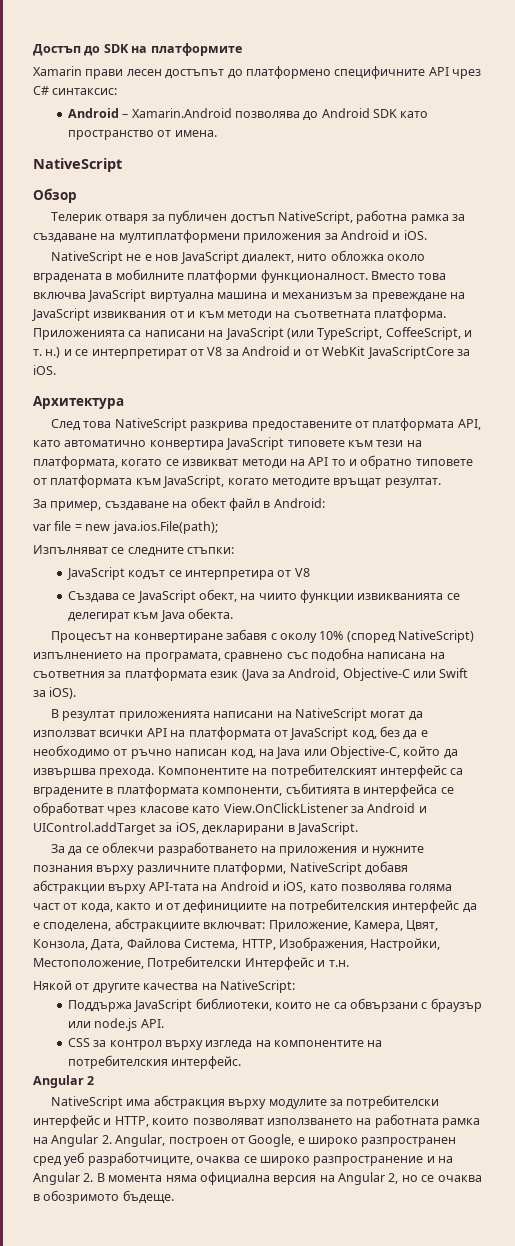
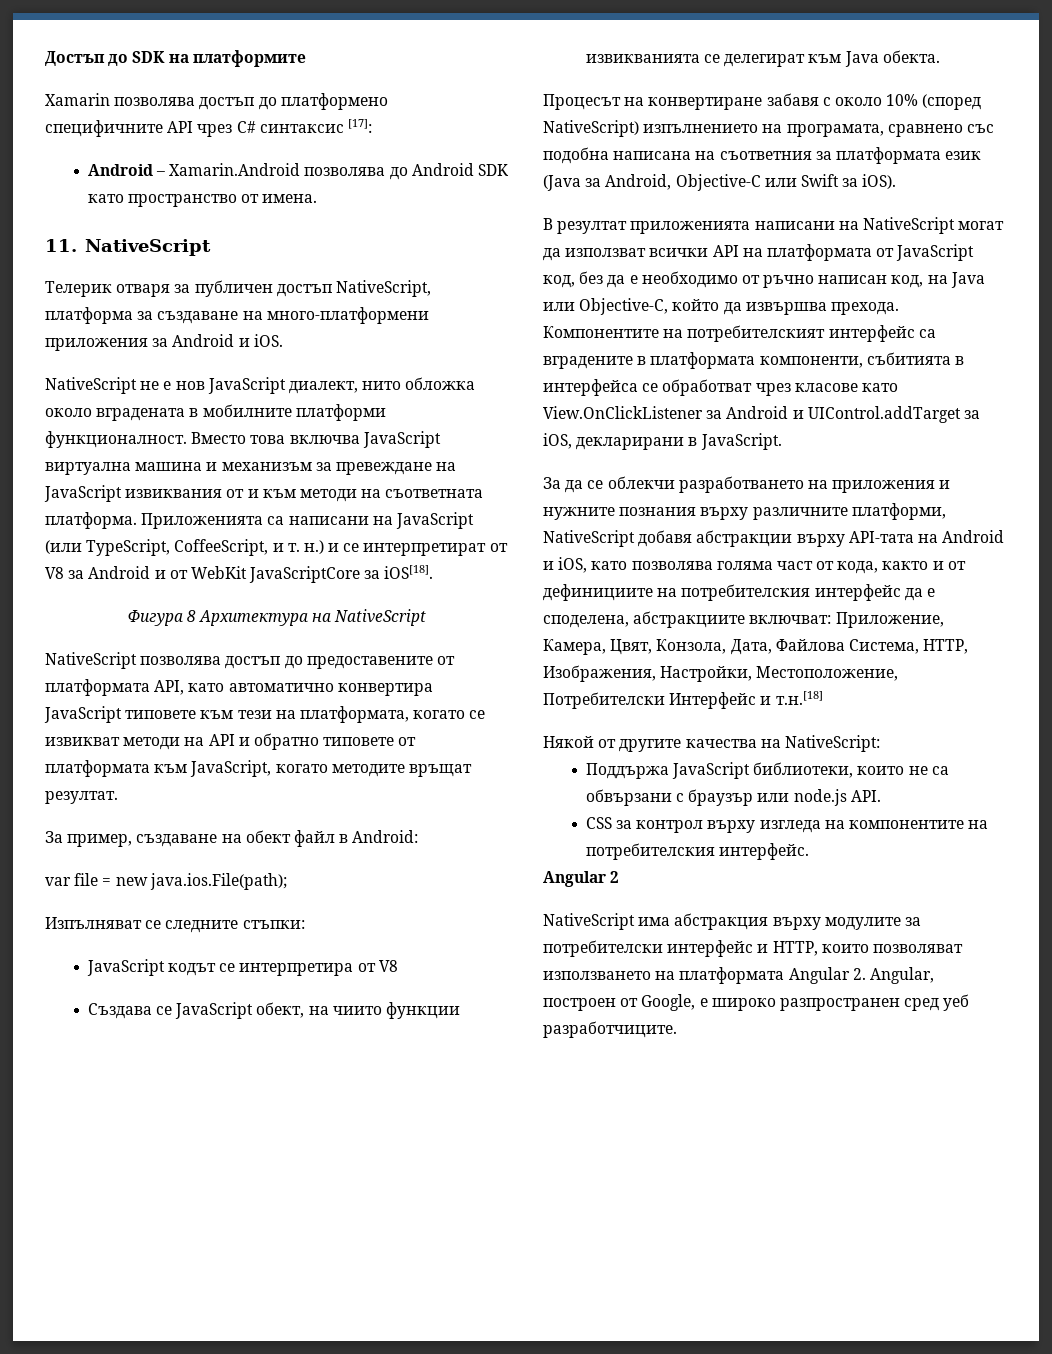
[85,69,225,79] прави лесен достъпът -> [114,97,255,110] позволява достъп
[52,88,118,95] синтаксис: -> [259,119,372,133] синтаксис [17]:
[33,158,122,172] [33,188,77,203] NativeScript // Обзор -> [45,239,211,256] 11. NativeScript
[356,210,449,224] работна рамка -> [45,307,133,324] платформа
[118,230,240,243] мултиплатформени -> [266,307,429,324] много-платформени
[33,365,56,375] [33,396,124,409] [51,418,249,431] iOS. // Архитектура // След това NativeScript разкрива -> [384,565,434,579] [127,609,427,626] [45,652,303,669] iOS[18]. // Фигура 8 Архитектура на NativeScript // NativeScript позволява достъп до
[331,459,346,466] то -> (235, 740) none
[279,633,317,643] околу -> [834,97,882,106] около
[328,960,349,967] т.н. -> [775,691,823,705] т.н.[18]
[374,1114,480,1128] [33,1137,48,1144] работната рамка на -> [679,967,785,984] платформата
[87,1152,453,1166] [33,1172,482,1185] [33,1190,174,1204] разработчиците, очаква се широко разпространение и на Angular 2. В момента няма официална версия на Angular 2, но се очаква в обозримото бъдеще. -> [543,1021,677,1038] разработчиците.

